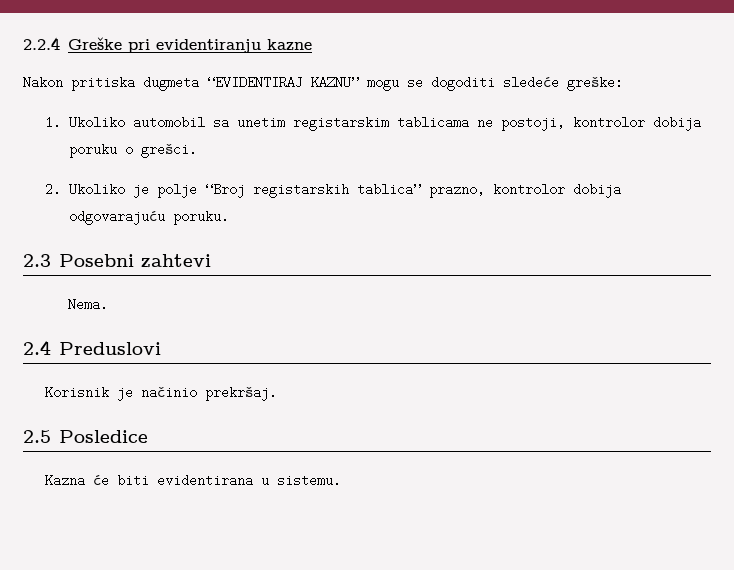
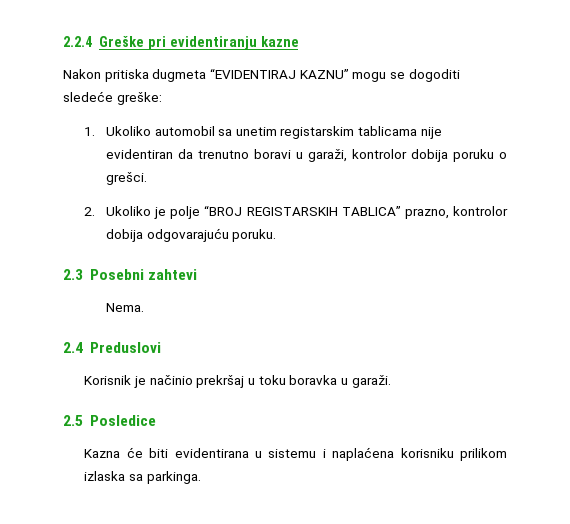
[477,116,566,131] ne postoji, -> [420,127,442,139] [105,149,347,162] nije evidentiran da trenutno boravi u garaži,
[205,183,422,198] “Broj registarskih tablica” -> [204,205,401,216] “BROJ REGISTARSKIH TABLICA”
[205,386,278,401] prekršaj. -> [196,375,391,388] prekršaj u toku boravka u garaži.
[277,474,342,487] sistemu. -> [268,447,508,461] [84,471,201,484] sistemu i naplaćena korisniku prilikom izlaska sa parkinga.

